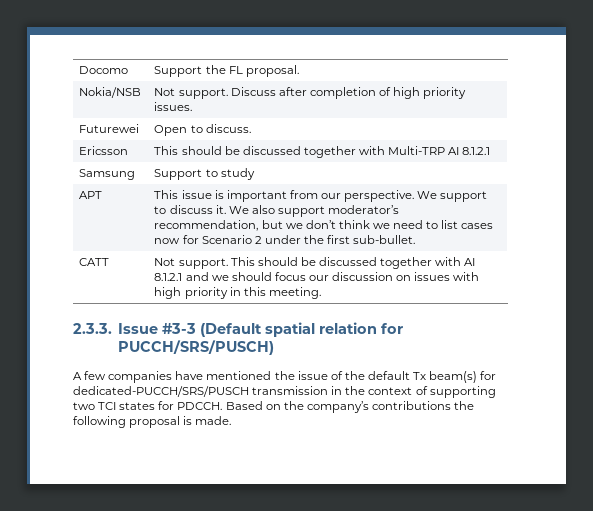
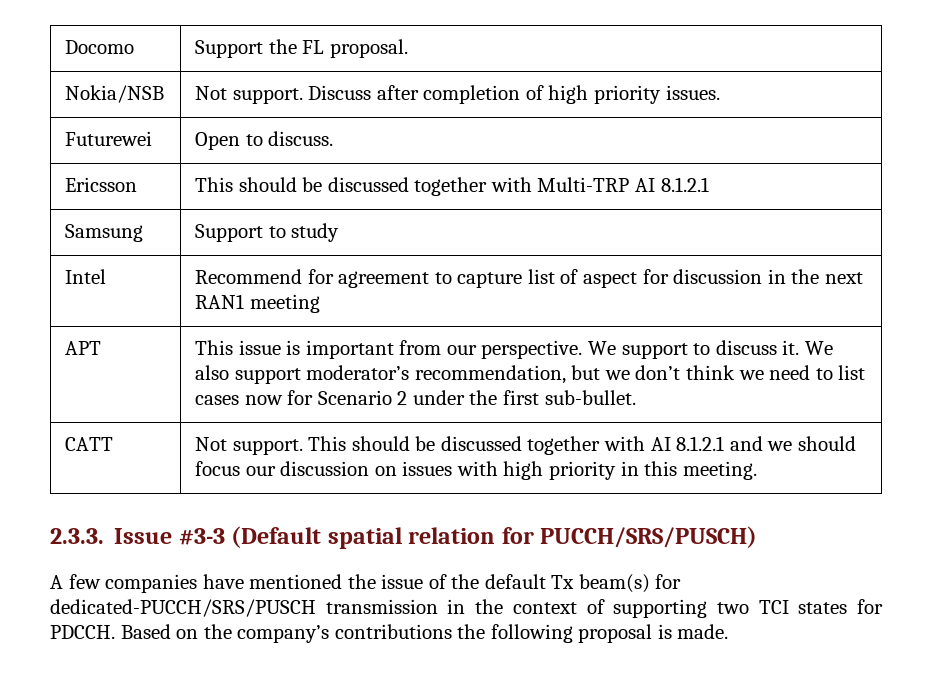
(255, 174) none -> [65,269,107,284] [195,269,863,288] [195,294,320,313] // Intel | Recommend for agreement to capture list of aspect for discussion in the next RAN1 meeting

